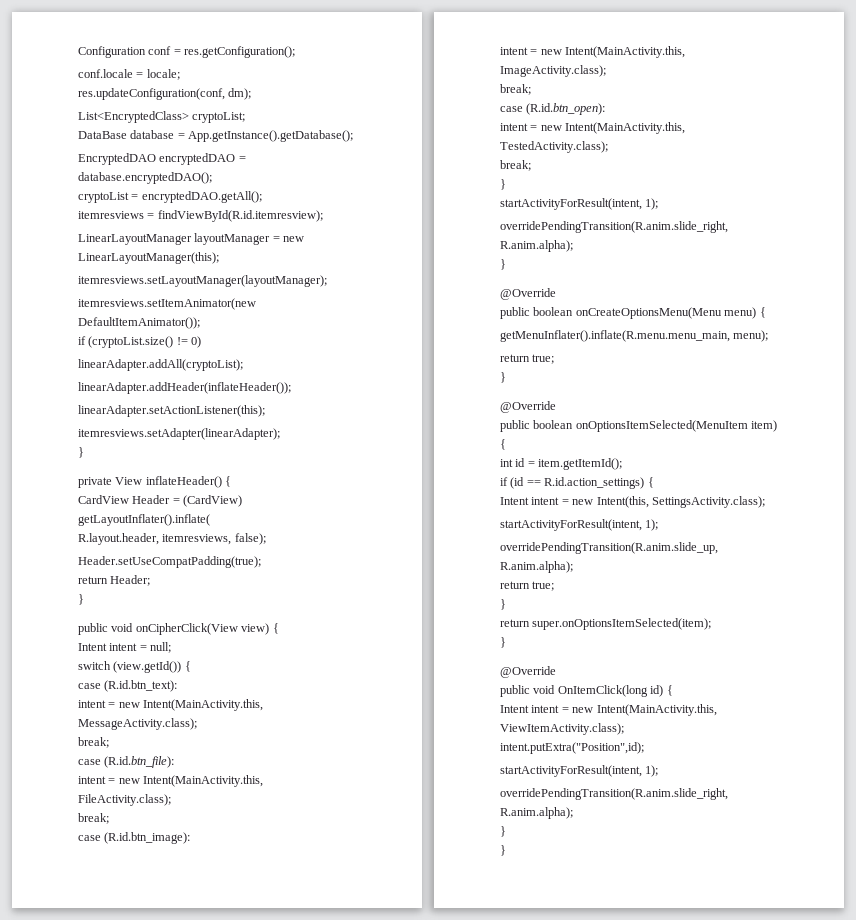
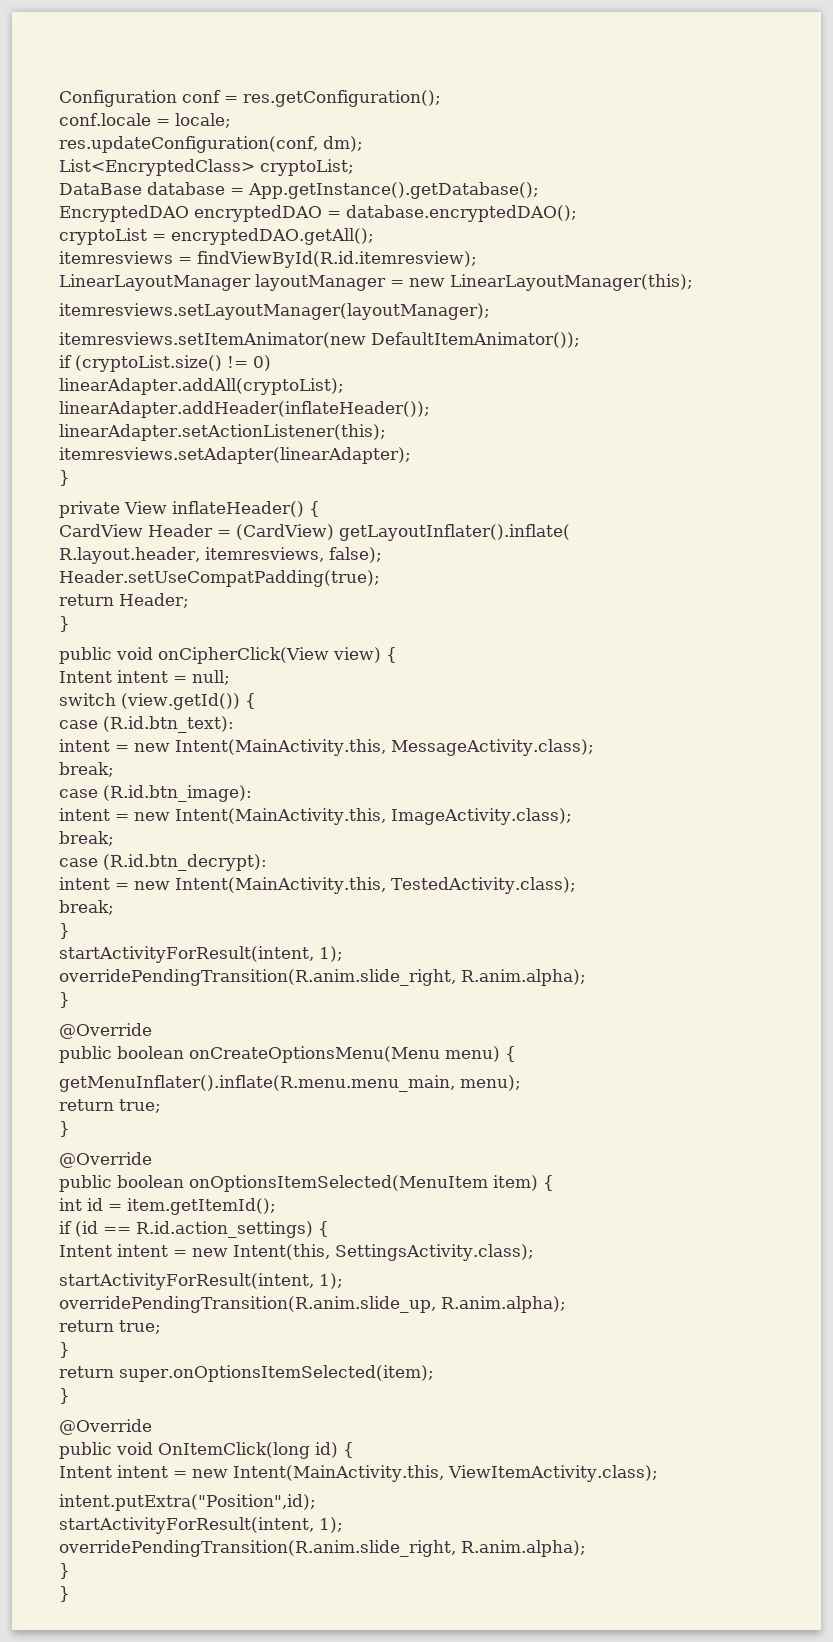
[78,756,175,768] [78,775,264,787] [78,794,171,806] [78,813,109,824] // case (R.id.btn_file): // intent = new Intent(MainActivity.this, FileActivity.class); // break; -> (114, 769) none
[526,103,606,115] (R.id.btn_open): -> [103,854,267,871] (R.id.btn_decrypt):

